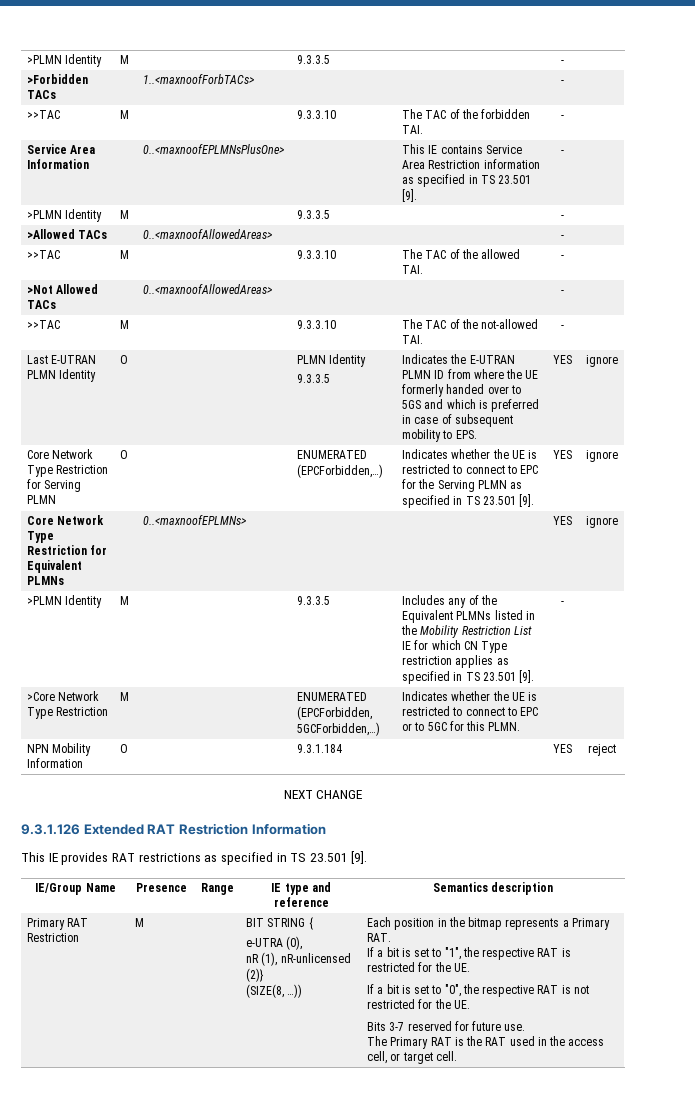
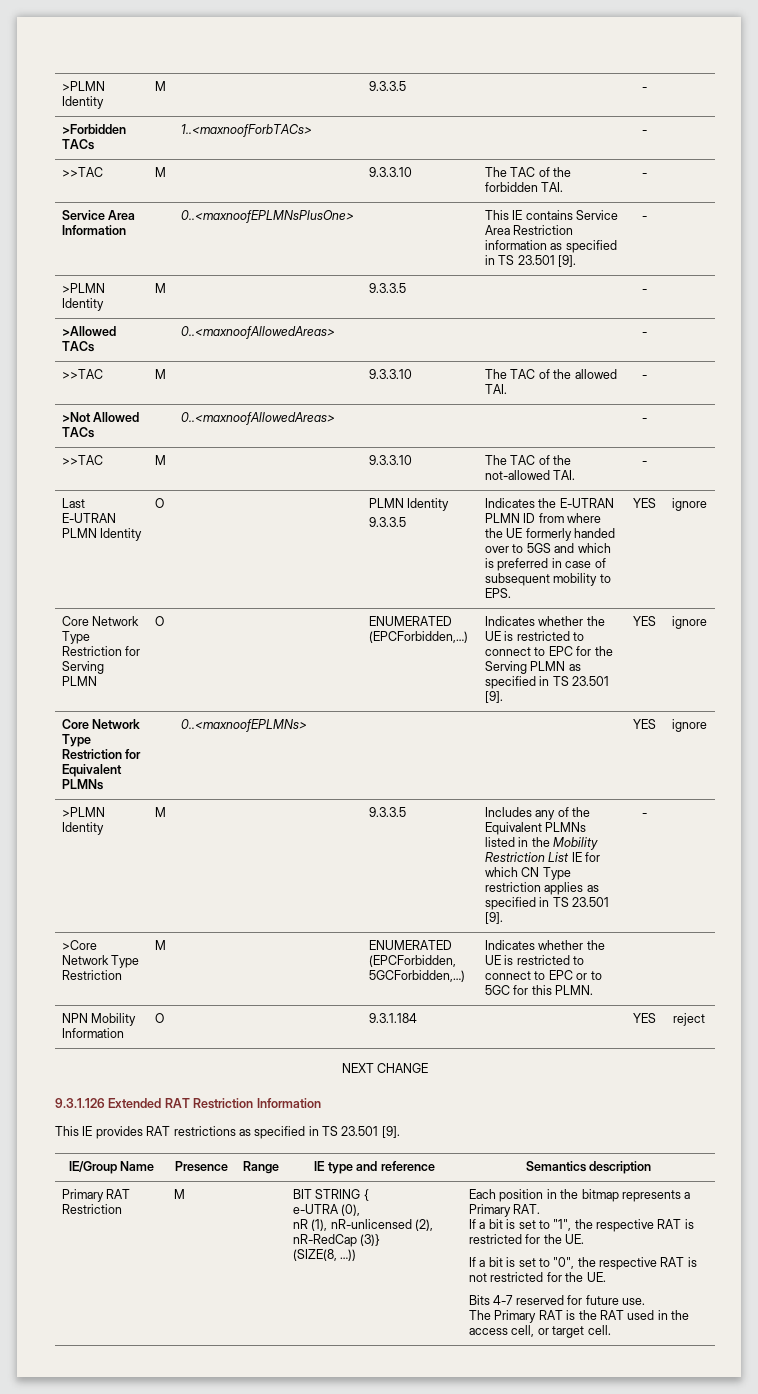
[246,968,264,982] (2)} -> [415,1219,434,1231] [293,1234,381,1247] (2), nR-RedCap (3)}
[389,1022,405,1031] 3-7 -> [493,1295,514,1305] 4-7

